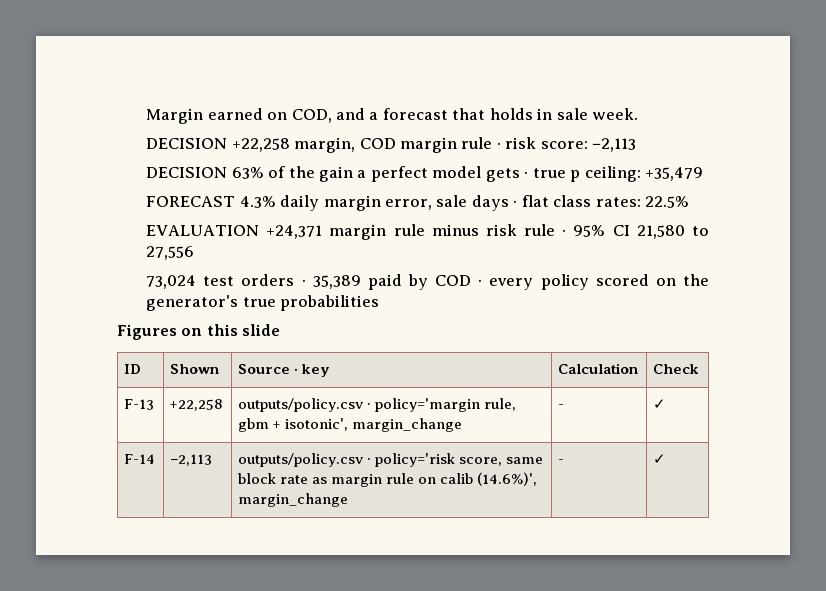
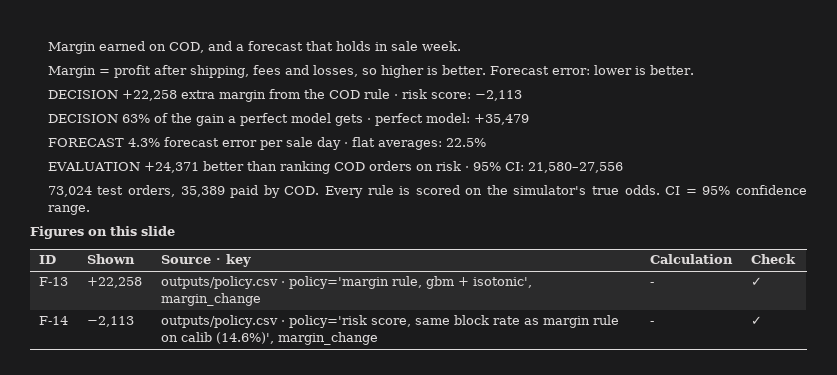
[146,137,457,153] DECISION +22,258 margin, COD margin -> [47,65,694,78] [47,89,360,102] Margin = profit after shipping, fees and losses, so higher is better. Forecast error: lower is better. // DECISION +22,258 extra margin from the COD
[532,166,641,182] true p ceiling: -> [374,113,470,126] perfect model:
[280,195,690,211] [146,224,709,240] [146,246,195,260] daily margin error, sale days · flat class rates: 22.5% // EVALUATION +24,371 margin rule minus risk rule · 95% CI 21,580 to 27,556 -> [163,137,486,150] [47,161,623,174] forecast error per sale day · flat averages: 22.5% // EVALUATION +24,371 better than ranking COD orders on risk · 95% CI: 21,580–27,556
[241,274,306,286] orders · -> [127,185,175,197] orders,
[435,274,709,290] [146,295,380,311] COD · every policy scored on the generator's true probabilities -> [284,185,807,198] [47,205,90,215] COD. Every rule is scored on the simulator's true odds. CI = 95% confidence range.

